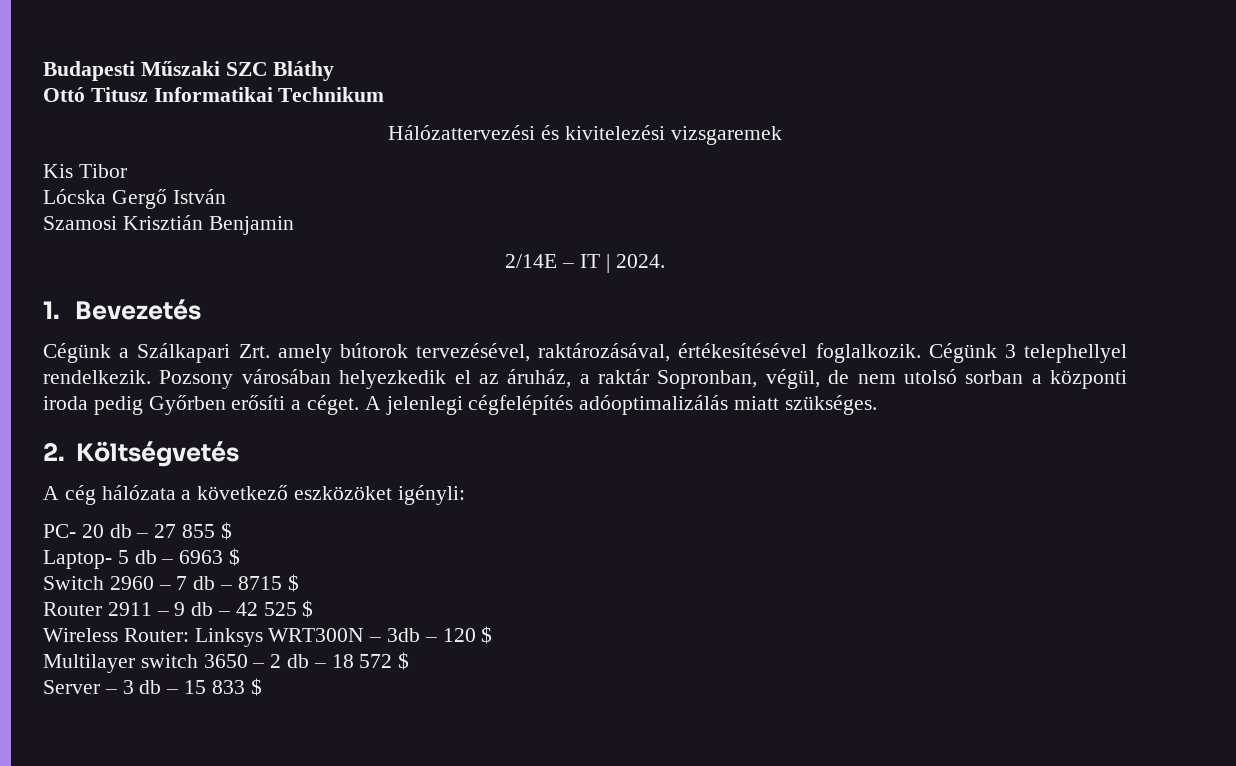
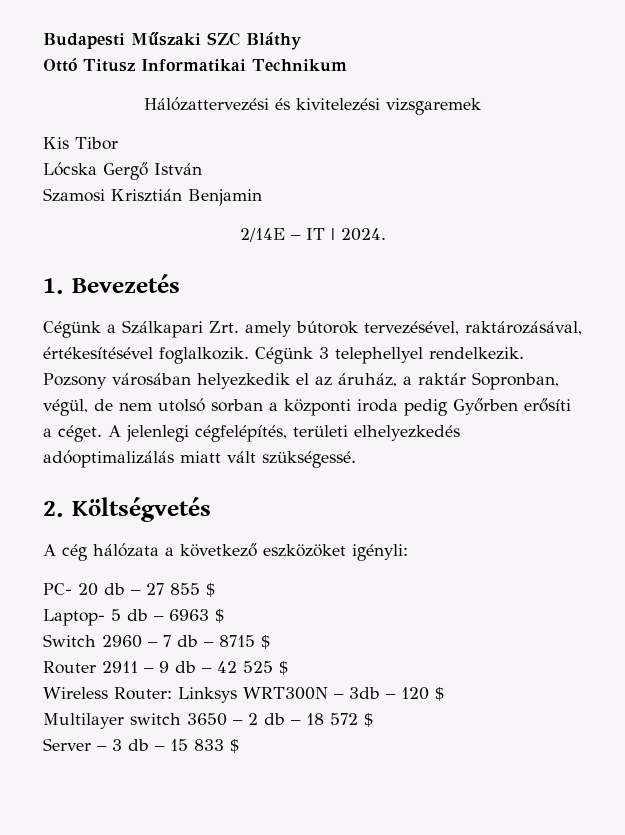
[468,395,877,415] cégfelépítés adóoptimalizálás miatt szükséges. -> [195,425,460,442] [43,450,356,468] cégfelépítés, területi elhelyezkedés adóoptimalizálás miatt vált szükségessé.

